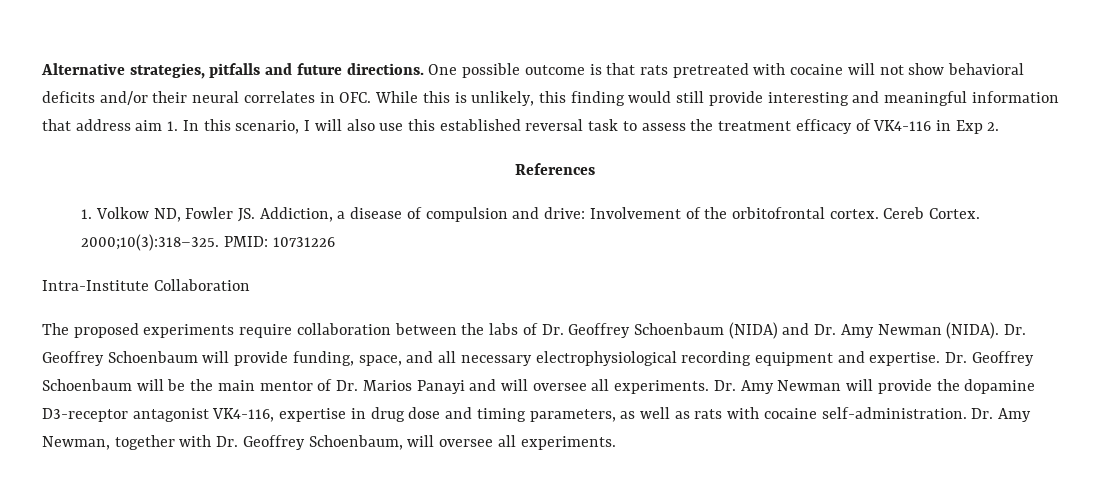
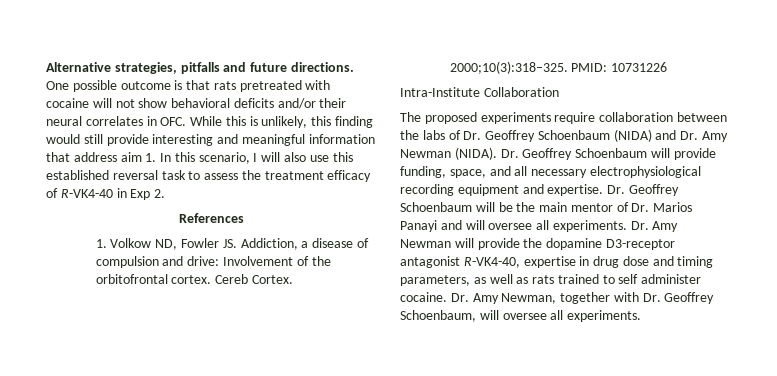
[873,120,932,131] VK4-116 -> [60,189,113,198] R-VK4-40
[212,408,275,422] VK4-116, -> [463,257,520,268] R-VK4-40,
[727,407,967,419] with cocaine self-administration. -> [557,274,702,284] [400,292,447,302] trained to self administer cocaine.

